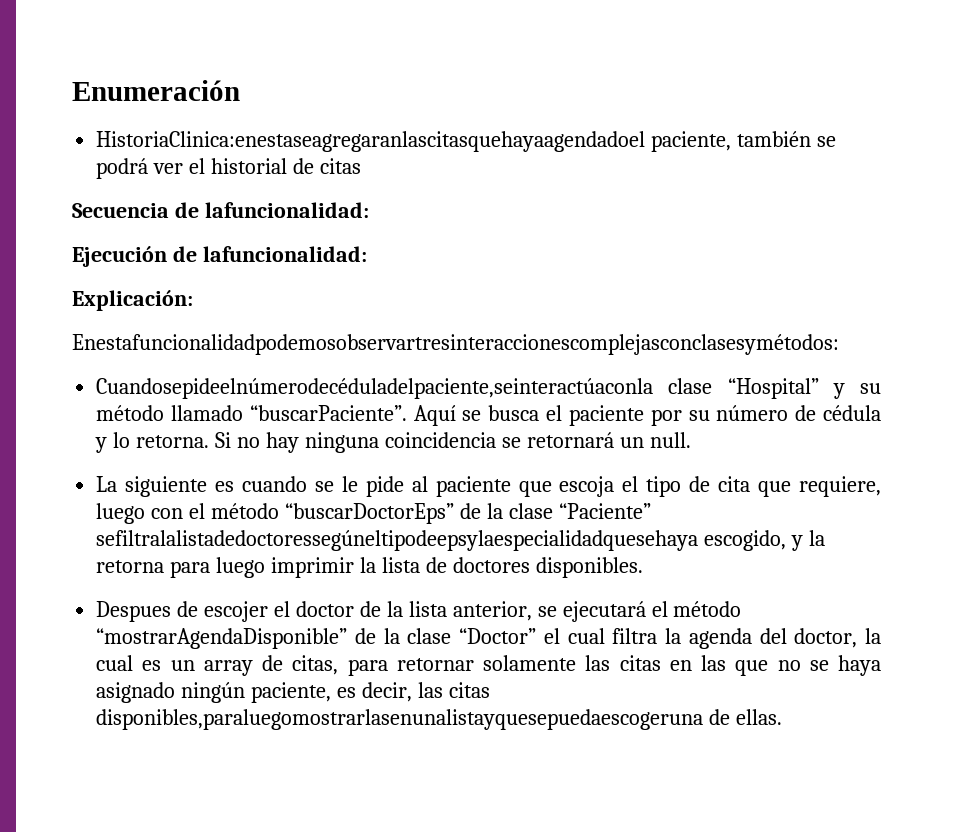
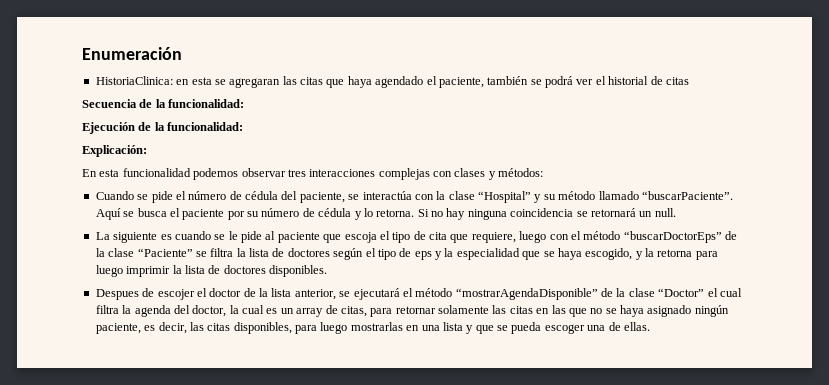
[96,131,646,152] HistoriaClinica:enestaseagregaranlascitasquehayaagendadoel -> [95,76,437,88] HistoriaClinica: en esta se agregaran las citas que haya agendado el
[204,202,369,218] lafuncionalidad: -> [155,99,245,108] la funcionalidad:
[202,246,367,262] lafuncionalidad: -> [154,122,244,131] la funcionalidad:
[72,334,839,355] [96,378,654,399] Enestafuncionalidadpodemosobservartresinteraccionescomplejasconclasesymétodos: // Cuandosepideelnúmerodecéduladelpaciente,seinteractúaconla -> [82,168,544,180] [95,191,446,203] En esta funcionalidad podemos observar tres interacciones complejas con clases y métodos: // Cuando se pide el número de cédula del paciente, se interactúa con la
[96,530,699,551] sefiltralalistadedoctoressegúneltipodeepsylaespecialidadquesehaya -> [195,248,582,260] se filtra la lista de doctores según el tipo de eps y la especialidad que se haya
[96,709,704,730] disponibles,paraluegomostrarlasenunalistayquesepuedaescogeruna -> [233,322,606,334] disponibles, para luego mostrarlas en una lista y que se pueda escoger una

